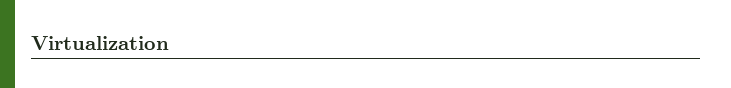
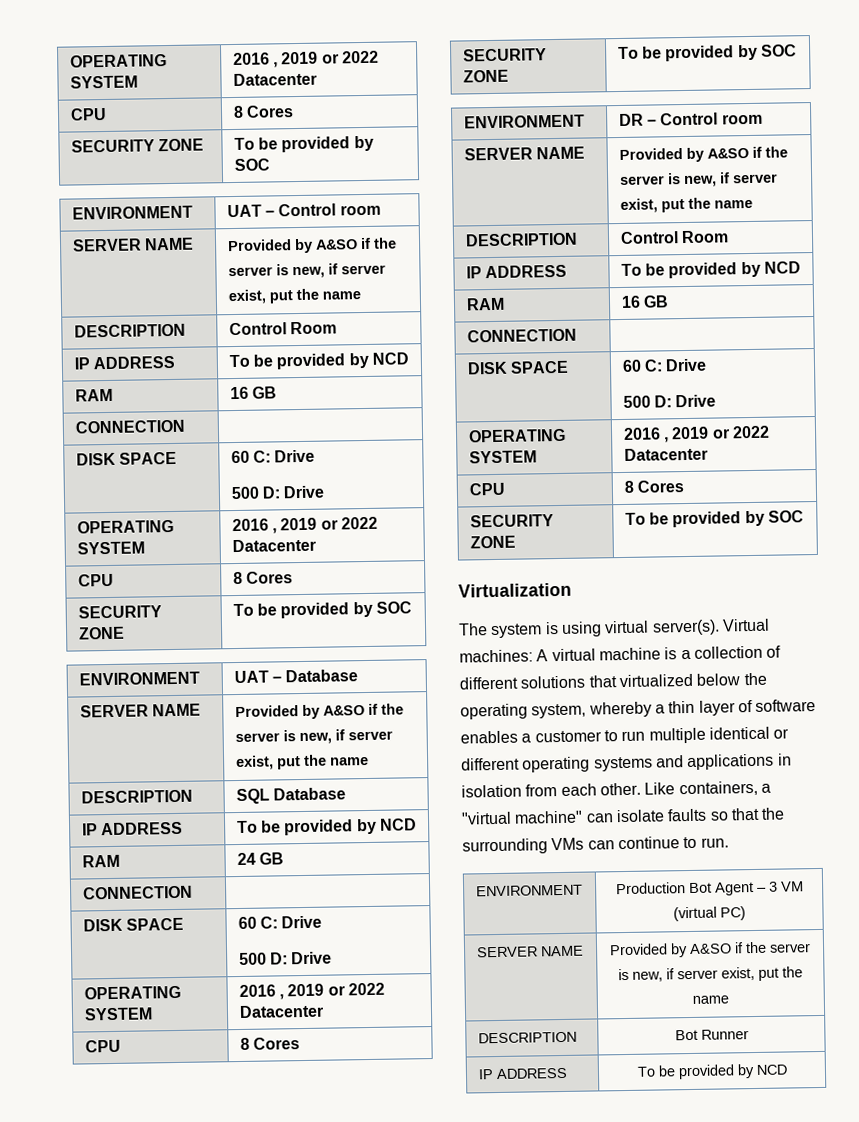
[31,36,169,50] Virtualization -> [69,54,167,68] [69,75,138,89] [232,50,380,68] [232,72,317,87] [69,107,107,121] [232,105,295,118] [70,138,205,153] [233,135,374,153] [233,158,270,171] [71,205,193,220] [226,203,381,218] [71,237,195,252] [226,237,397,254] [227,263,386,279] [227,288,361,305] [73,323,186,338] [228,321,338,336] [73,355,176,370] [228,352,410,370] [74,388,113,402] [229,386,278,400] [74,419,185,434] [75,451,178,466] [230,449,316,464] [230,485,326,500] [76,519,174,534] [76,541,145,555] [231,516,379,534] [231,538,316,553] [77,573,114,587] [232,571,294,585] [77,605,162,619] [77,626,125,640] [232,601,413,619] [78,671,200,686] [233,669,359,684] [79,703,202,718] [234,703,404,720] [234,729,393,745] [235,754,369,771] [80,789,193,804] [235,787,347,805] [81,821,184,836] [236,818,418,836] [81,854,120,868] [236,852,285,866] [82,885,193,900] [82,917,185,932] [237,915,323,930] [238,951,333,966] [83,985,181,1000] [83,1007,153,1021] [238,982,386,1000] [238,1004,324,1019] [84,1039,121,1053] [239,1037,301,1051] [462,48,547,62] [462,69,509,83] [617,44,798,62] [463,114,585,129] [618,112,763,127] [463,146,586,161] [618,146,788,162] [619,172,778,188] [619,197,753,214] [464,232,578,247] [619,230,730,245] [465,264,568,279] [620,261,802,279] [465,297,505,311] [620,295,670,308] [466,328,577,343] [466,360,570,375] [621,358,708,372] [622,394,717,408] [467,428,566,443] [468,450,537,464] [622,425,771,443] [623,447,708,461] [468,482,505,496] [623,480,685,493] [469,514,554,528] [469,535,516,549] [624,510,805,528] [458,582,572,598] [458,618,770,639] [459,645,782,663] [459,672,767,690] [460,699,817,720] [460,726,790,744] [461,753,792,773] [461,780,771,798] [461,807,786,825] [462,836,729,855] [475,884,583,897] [615,881,804,896] [673,906,746,922] [476,945,584,958] [609,941,811,958] [618,966,803,982] [692,995,729,1004] [477,1031,577,1044] [674,1029,749,1041] [477,1067,568,1080] [636,1064,788,1080] OPERATING SYSTEM | 2016 , 2019 or 2022 Datacenter // CPU | 8 Cores // SECURITY ZONE | To be provided by SOC // ENVIRONMENT | UAT – Control room // SERVER NAME | Provided by A&SO if the server is new, if server exist, put the name // DESCRIPTION | Control Room // IP ADDRESS | To be provided by NCD // RAM | 16 GB // CONNECTION | // DISK SPACE | 60 C: Drive // 500 D: Drive // OPERATING SYSTEM | 2016 , 2019 or 2022 Datacenter // CPU | 8 Cores // SECURITY ZONE | To be provided by SOC // ENVIRONMENT | UAT – Database // SERVER NAME | Provided by A&SO if the server is new, if server exist, put the name // DESCRIPTION | SQL Database // IP ADDRESS | To be provided by NCD // RAM | 24 GB // CONNECTION | // DISK SPACE | 60 C: Drive // 500 D: Drive // OPERATING SYSTEM | 2016 , 2019 or 2022 Datacenter // CPU | 8 Cores // SECURITY ZONE | To be provided by SOC // ENVIRONMENT | DR – Control room // SERVER NAME | Provided by A&SO if the server is new, if server exist, put the name // DESCRIPTION | Control Room // IP ADDRESS | To be provided by NCD // RAM | 16 GB // CONNECTION | // DISK SPACE | 60 C: Drive // 500 D: Drive // OPERATING SYSTEM | 2016 , 2019 or 2022 Datacenter // CPU | 8 Cores // SECURITY ZONE | To be provided by SOC // Virtualization // The system is using virtual server(s). Virtual machines: A virtual machine is a collection of different solutions that virtualized below the operating system, whereby a thin layer of software enables a customer to run multiple identical or different operating systems and applications in isolation from each other. Like containers, a "virtual machine" can isolate faults so that the surrounding VMs can continue to run. // ENVIRONMENT | Production Bot Agent – 3 VM (virtual PC) // SERVER NAME | Provided by A&SO if the server is new, if server exist, put the name // DESCRIPTION | Bot Runner // IP ADDRESS | To be provided by NCD

